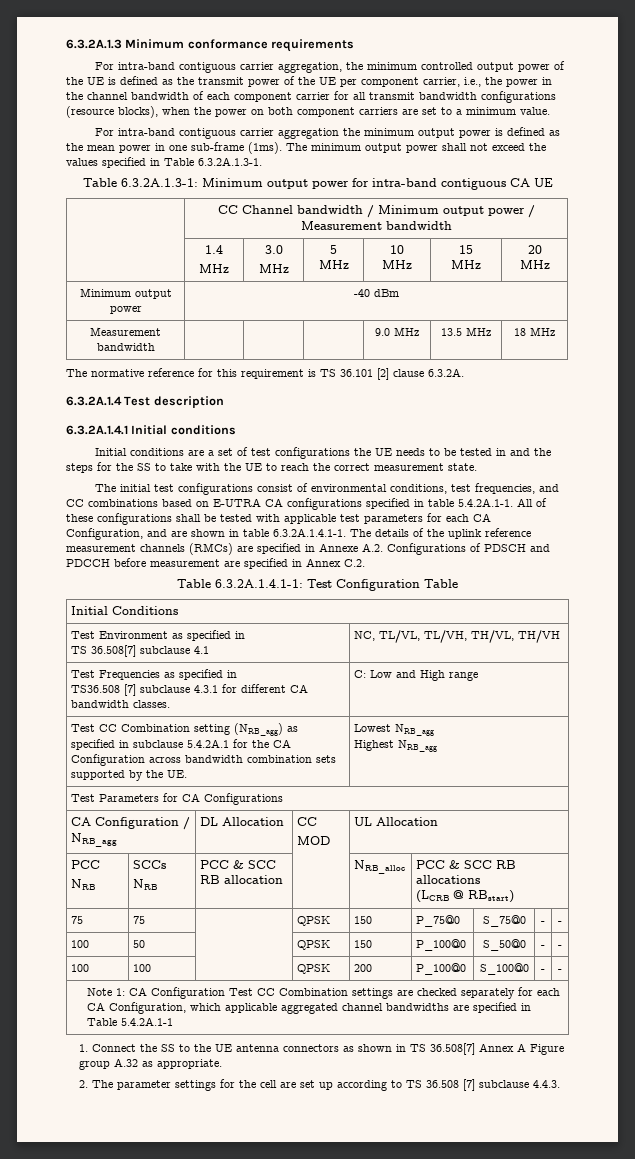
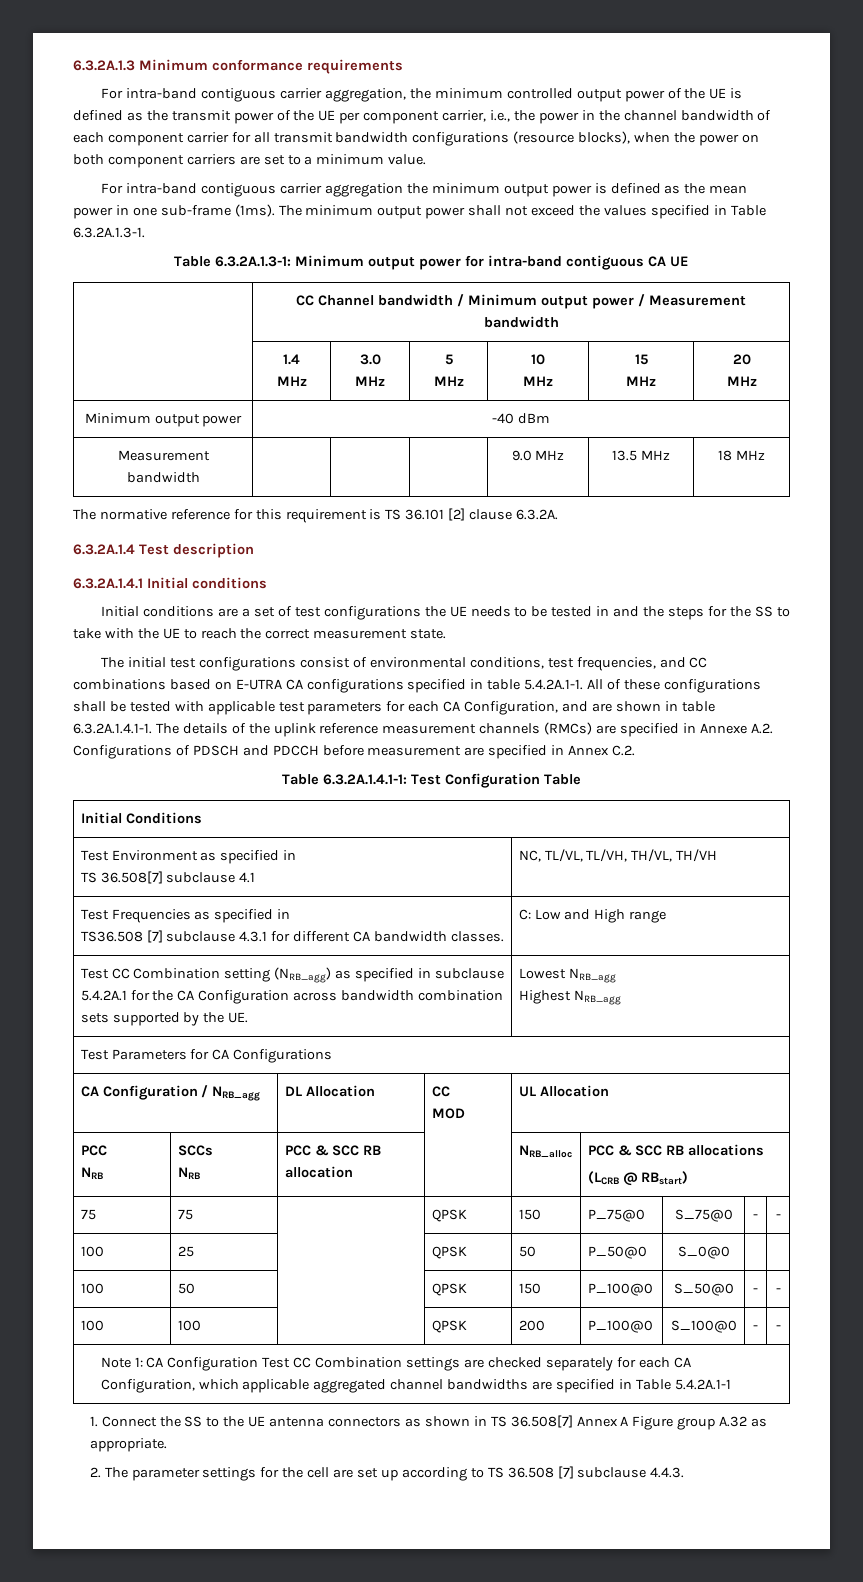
(562, 922) none -> [80,1246,104,1257] [177,1246,194,1257] [431,1246,467,1259] [518,1246,536,1257] [587,1246,647,1259] [677,1246,730,1259] // 100 | 25 | | QPSK | 50 | P_50@0 | S_0@0 | |

